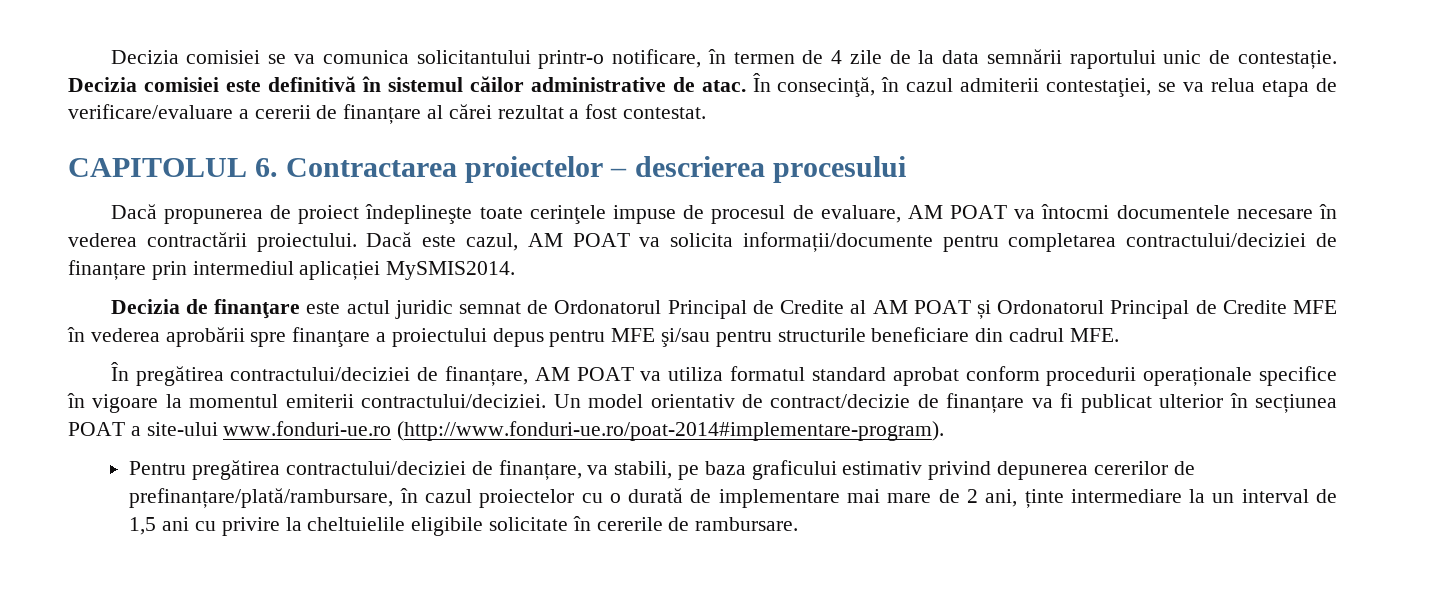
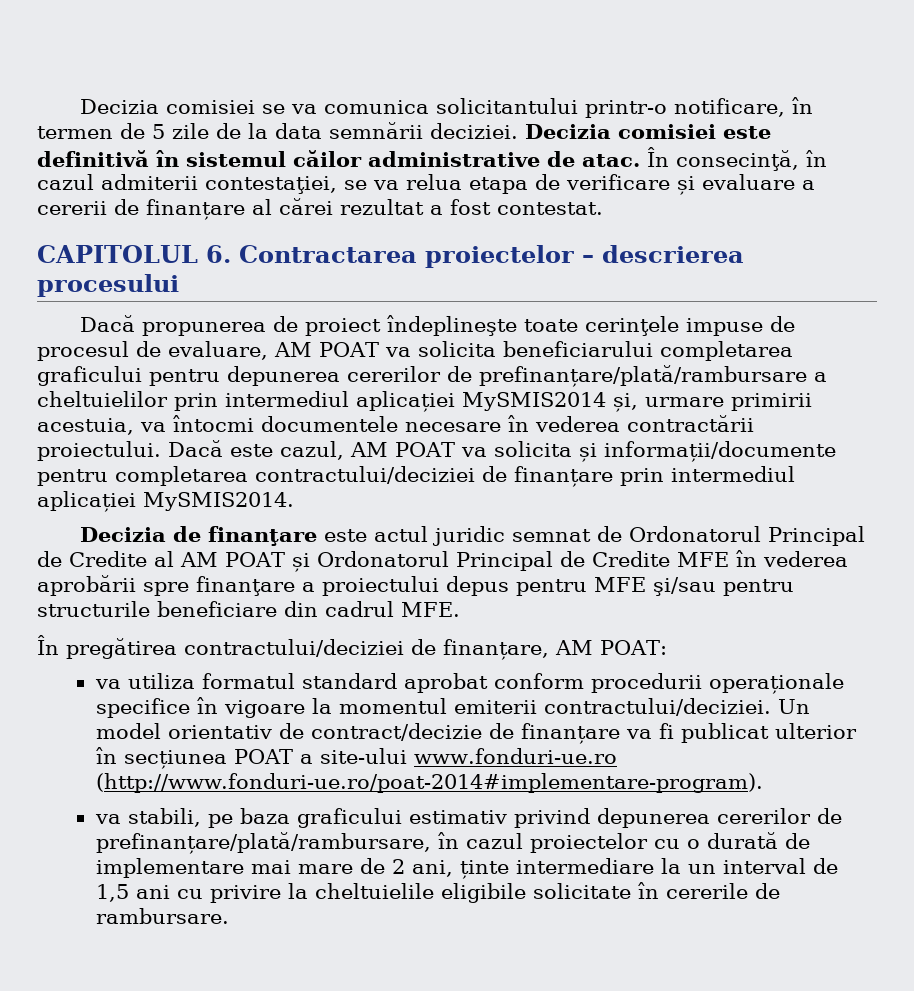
[831,50,843,64] 4 -> [152,124,165,139] 5
[1069,50,1337,69] raportului unic de contestație. -> [430,123,518,139] deciziei.
[68,104,233,119] verificare/evaluare -> [566,174,795,195] verificare și evaluare
(1036, 214) none -> [417,341,793,361] [37,365,827,387] [37,391,812,412] [37,418,166,435] solicita beneficiarului completarea graficului pentru depunerea cererilor de prefinanțare/plată/rambursare a cheltuielilor prin intermediul aplicației MySMIS2014 și, urmare primirii acestuia, va
(734, 240) none -> [578,443,597,462] și
[576,367,634,381] POAT -> [600,640,667,655] POAT: //
[129,460,582,480] Pentru pregătirea contractului/deciziei de finanțare, -> (764, 783) none

